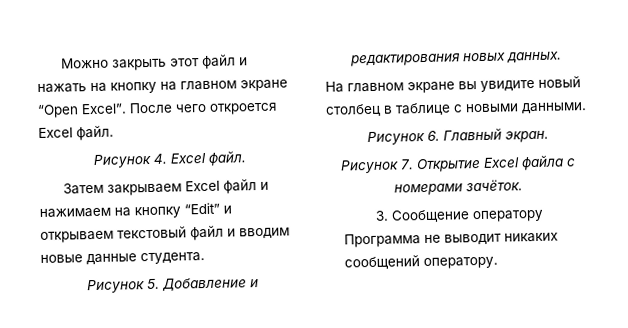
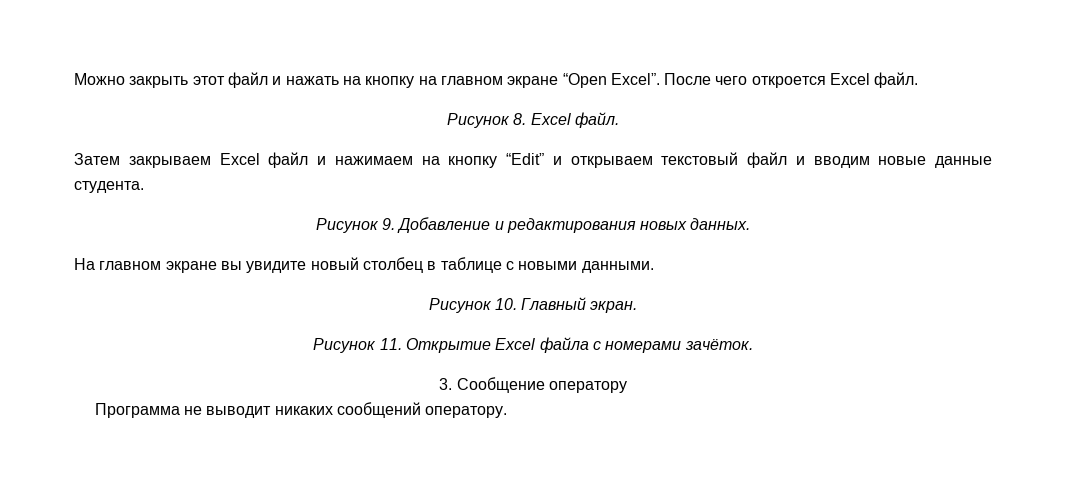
[153,153,167,164] 4. -> [513,113,527,125] 8.
[146,278,160,290] 5. -> [381,218,395,230] 9.
[426,130,440,141] 6. -> [494,298,517,310] 10.
[400,159,414,170] 7. -> [379,338,402,350] 11.

